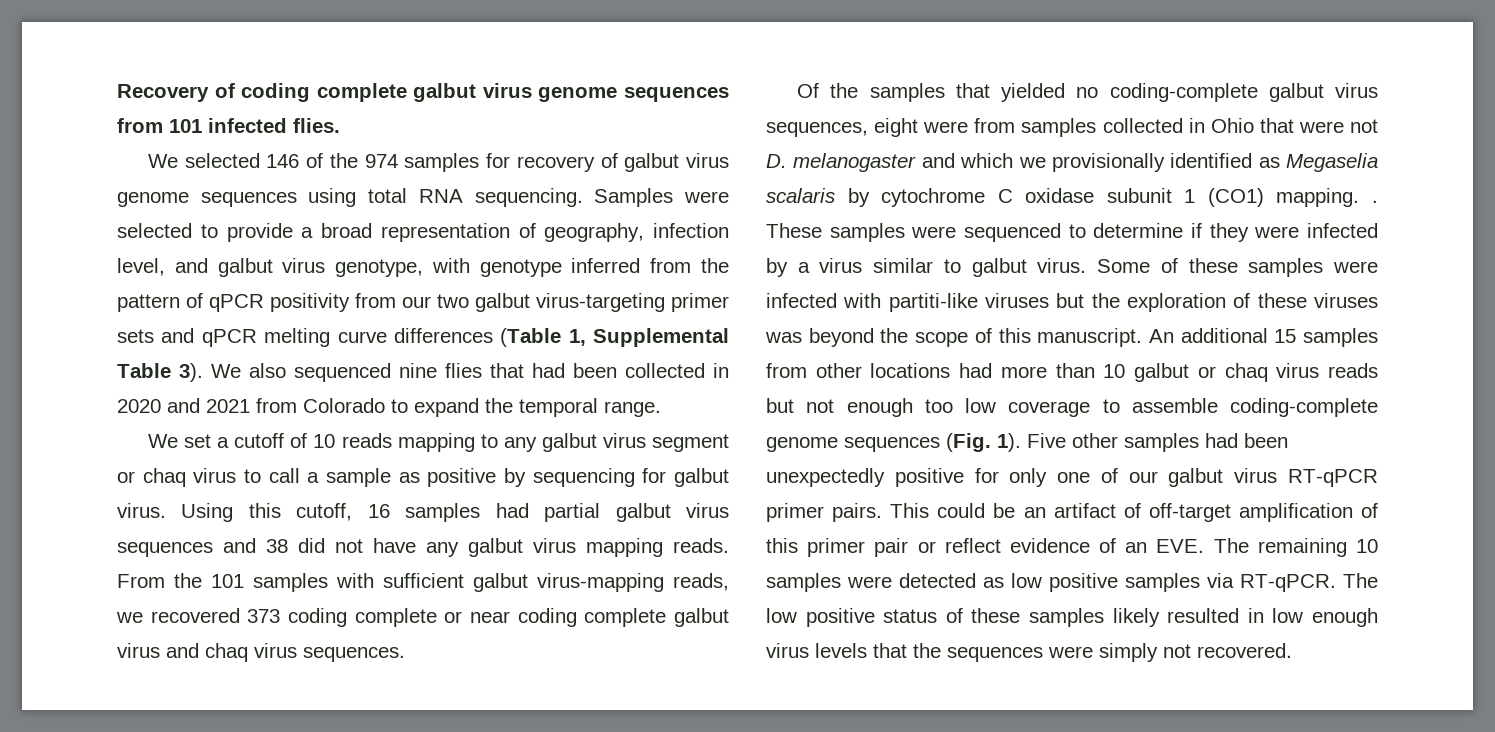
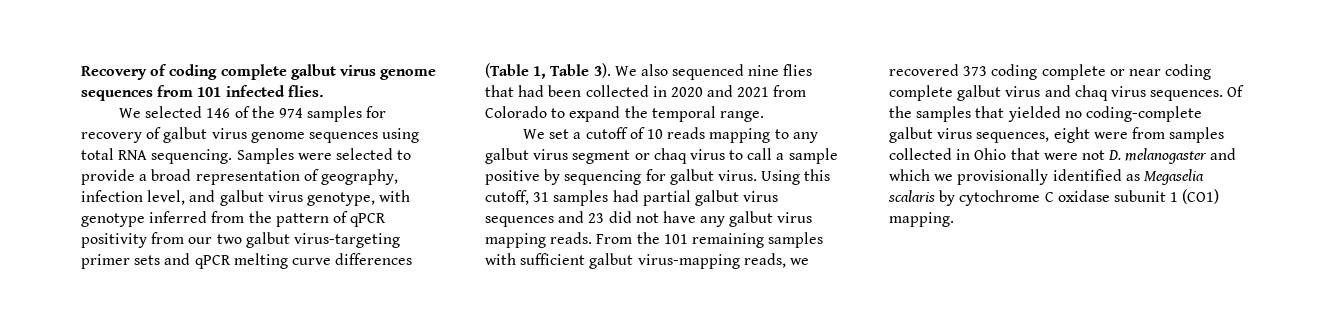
[593,328,729,347] Supplemental -> (547, 72) none
[398,472,420,483] as -> (838, 156) none
[367,504,390,518] 16 -> [533,192,550,202] 31
[266,539,288,553] 38 -> [588,213,605,223] 23
(244, 581) none -> [691,233,764,248] remaining
(405, 654) // -> (1224, 95) none
[1372,200,1378,203] [766,223,1378,242] [766,258,1378,277] [766,293,1378,312] [765,328,1378,347] [766,363,1378,382] [766,398,1378,417] [766,433,1288,452] [766,468,1378,487] [766,503,1378,522] [766,538,1378,557] [766,573,1378,592] [766,608,1378,627] [766,643,1292,662] . These samples were sequenced to determine if they were infected by a virus similar to galbut virus. Some of these samples were infected with partiti-like viruses but the exploration of these viruses was beyond the scope of this manuscript. An additional 15 samples from other locations had more than 10 galbut or chaq virus reads but not enough too low coverage to assemble coding-complete genome sequences (Fig. 1). Five other samples had been unexpectedly positive for only one of our galbut virus RT-qPCR primer pairs. This could be an artifact of off-target amplification of this primer pair or reflect evidence of an EVE. The remaining 10 samples were detected as low positive samples via RT-qPCR. The low positive status of these samples likely resulted in low enough virus levels that the sequences were simply not recovered. -> (954, 219) none

